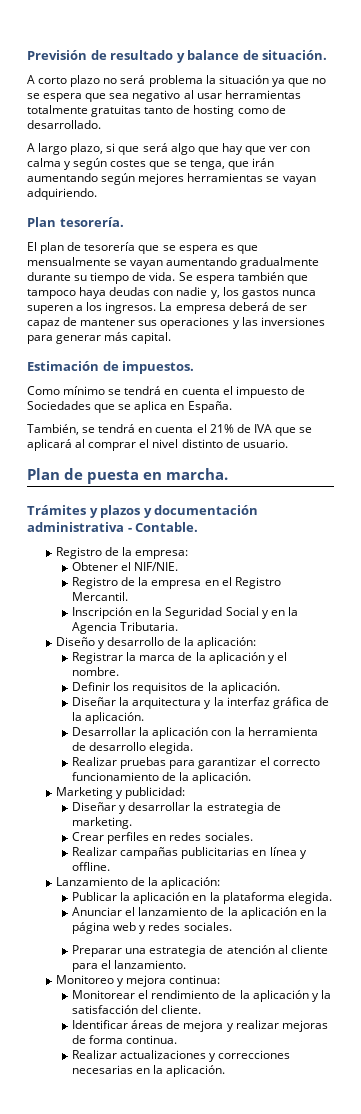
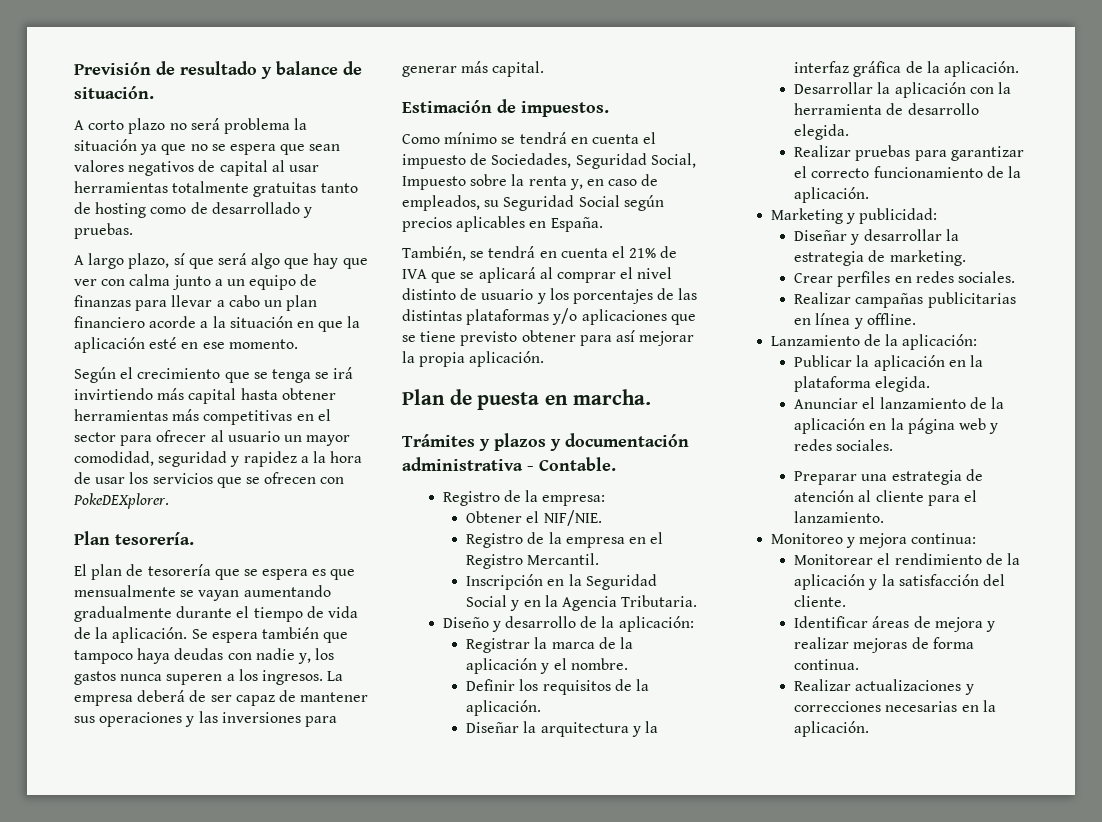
[109,90,181,102] sea negativo -> [309,144,341,151] [74,160,268,176] sean valores negativos de capital
[27,120,101,129] desarrollado. -> [211,202,312,218] [74,223,133,239] desarrollado y pruebas.
[106,143,116,152] si -> [173,253,185,265] sí
[64,158,274,170] [27,173,316,185] [27,188,97,200] y según costes que se tenga, que irán aumentando según mejores herramientas se vayan adquiriendo. -> [172,274,318,290] [74,295,318,311] [74,316,361,332] [74,337,298,353] [74,367,354,383] [74,388,336,404] [74,409,331,425] [74,430,351,446] [74,451,363,467] [74,472,345,488] [73,493,169,509] junto a un equipo de finanzas para llevar a cabo un plan financiero acorde a la situación en que la aplicación esté en ese momento. // Según el crecimiento que se tenga se irá invirtiendo más capital hasta obtener herramientas más competitivas en el sector para ofrecer al usuario un mayor comodidad, seguridad y rapidez a la hora de usar los servicios que se ofrecen con PokeDEXplorer.
[74,275,88,281] su -> [236,606,250,618] el
[149,272,176,281] vida. -> [327,606,358,618] [74,627,188,643] vida de la aplicación.
[27,401,168,413] Sociedades que se aplica -> [491,153,696,169] [402,174,659,190] [402,195,664,211] [402,216,526,232] Sociedades, Seguridad Social, Impuesto sobre la renta y, en caso de empleados, su Seguridad Social según precios aplicables
[242,439,288,448] usuario. -> [481,288,698,304] [402,308,696,325] [402,330,695,346] [402,351,545,367] usuario y los porcentajes de las distintas plataformas y/o aplicaciones que se tiene previsto obtener para así mejorar la propia aplicación.

